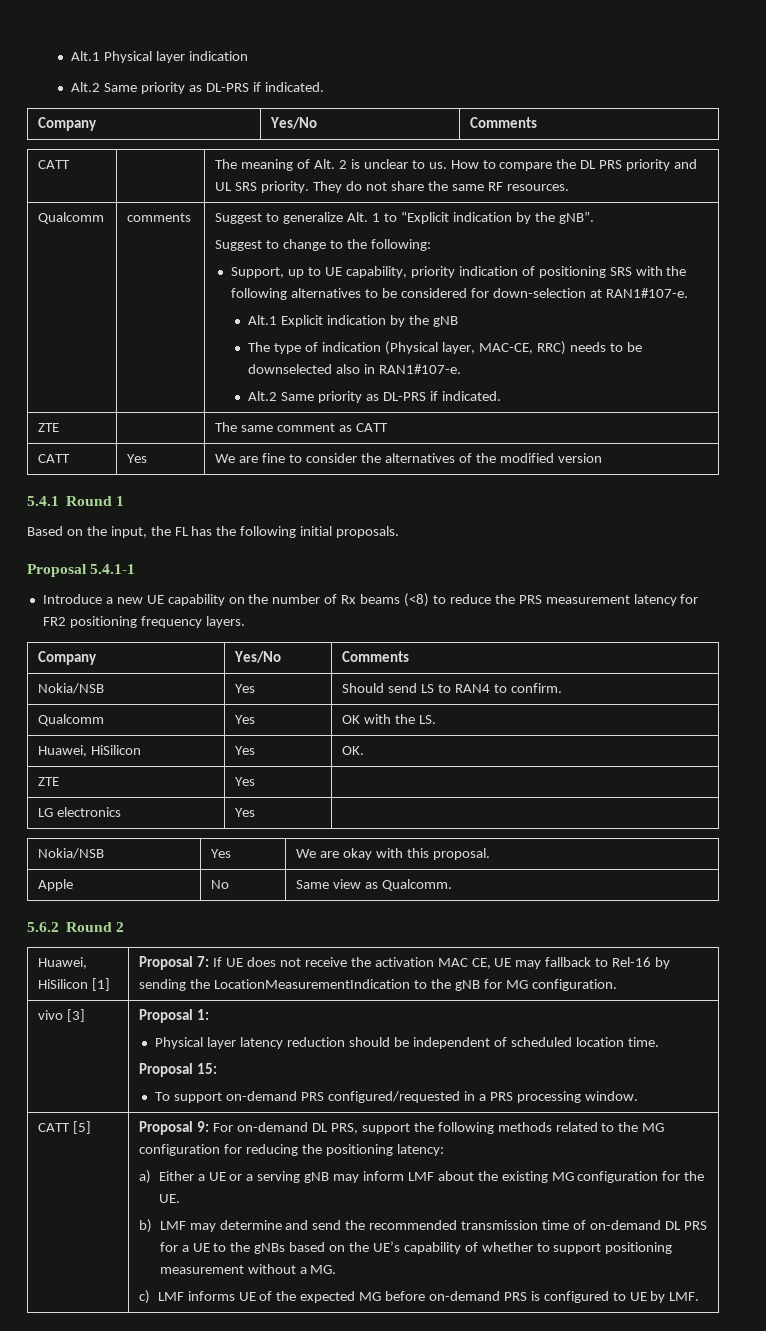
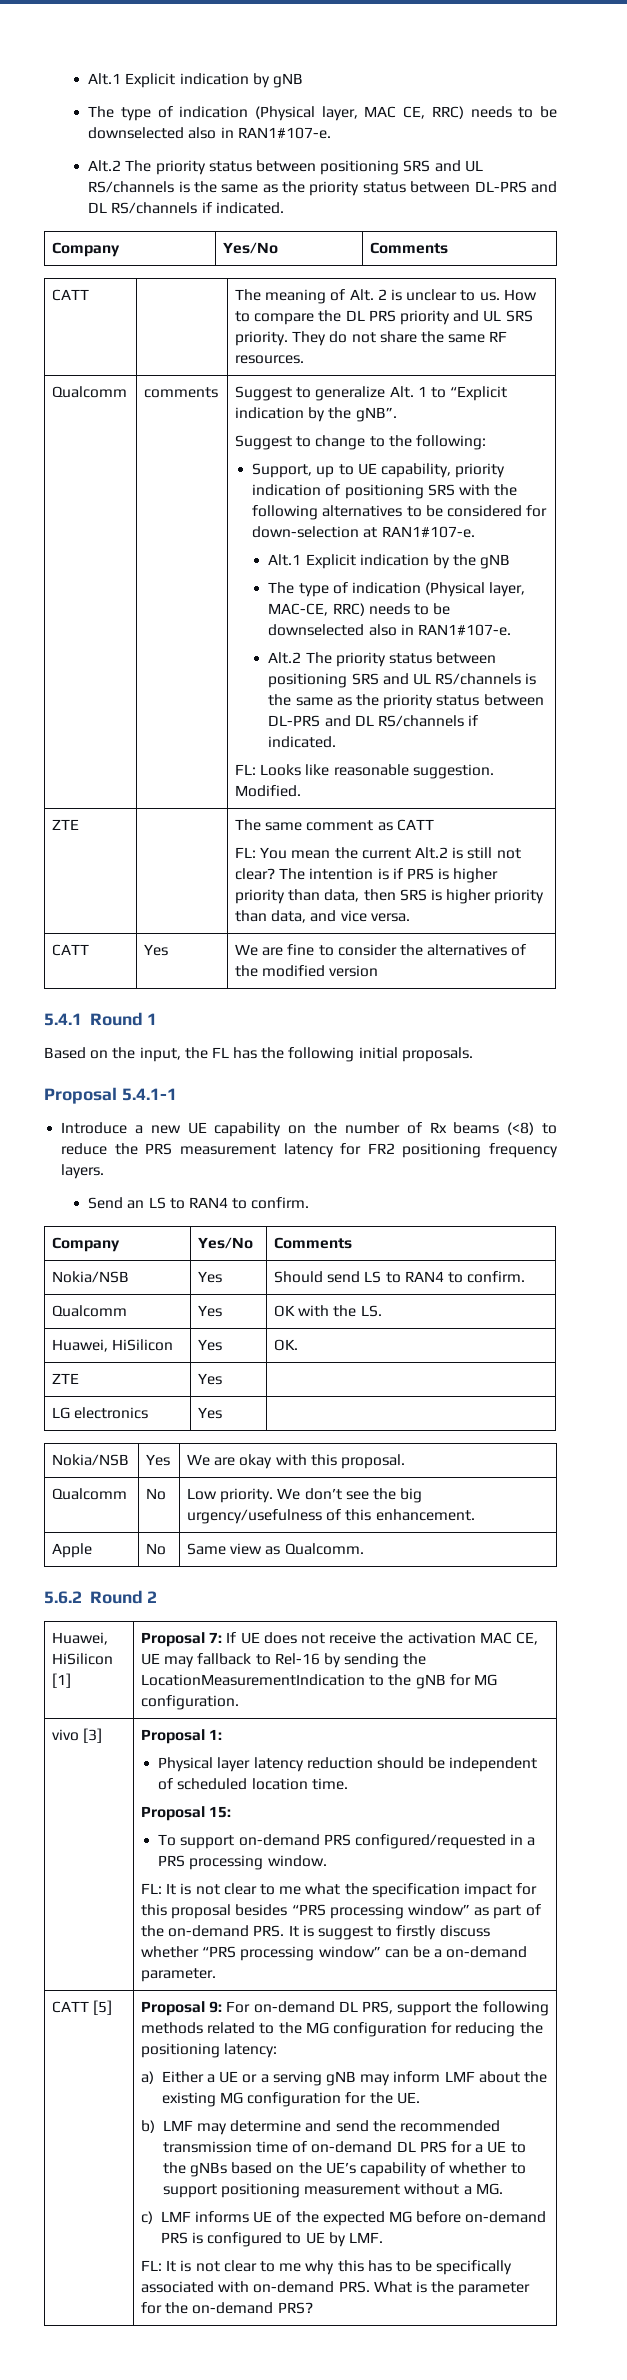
[71,51,249,63] [71,82,249,94] Alt.1 Physical layer indication // Alt.2 Same priority as DL-PRS -> [88,73,303,88] [88,106,558,121] [88,127,331,139] [88,160,483,175] [88,181,557,196] [88,202,198,214] Alt.1 Explicit indication by gNB // The type of indication (Physical layer, MAC CE, RRC) needs to be downselected also in RAN1#107-e. // Alt.2 The priority status between positioning SRS and UL RS/channels is the same as the priority status between DL-PRS and DL RS/channels
[281,391,501,403] Same priority as DL-PRS if indicated. -> [305,652,497,667] [268,673,537,688] [268,694,544,709] [268,715,479,727] [268,736,337,748] [235,764,494,779] [235,785,302,797] The priority status between positioning SRS and UL RS/channels is the same as the priority status between DL-PRS and DL RS/channels if indicated. // FL: Looks like reasonable suggestion. Modified.
(389, 427) none -> [235,847,521,859] [235,868,499,883] [235,889,545,904] [235,910,410,923] // FL: You mean the current Alt.2 is still not clear? The intention is if PRS is higher priority than data, then SRS is higher priority than data, and vice versa.
(245, 622) none -> [88,1197,310,1209] // Send an LS to RAN4 to confirm.
(490, 854) none -> [52,1488,128,1500] [146,1488,167,1500] [187,1488,423,1503] [187,1509,475,1524] // Qualcomm | No | Low priority. We don’t see the big urgency/usefulness of this enhancement.
(638, 1096) none -> [141,1883,538,1898] [141,1904,541,1919] [141,1925,490,1940] [141,1946,528,1961] [141,1968,217,1982] // FL: It is not clear to me what the specification impact for this proposal besides “PRS processing window” as part of the on-demand PRS. It is suggest to firstly discuss whether “PRS processing window” can be a on-demand parameter.
(700, 1296) none -> [141,2260,513,2275] [141,2281,531,2296] [141,2302,313,2314] // FL: It is not clear to me why this has to be specifically associated with on-demand PRS. What is the parameter for the on-demand PRS?

